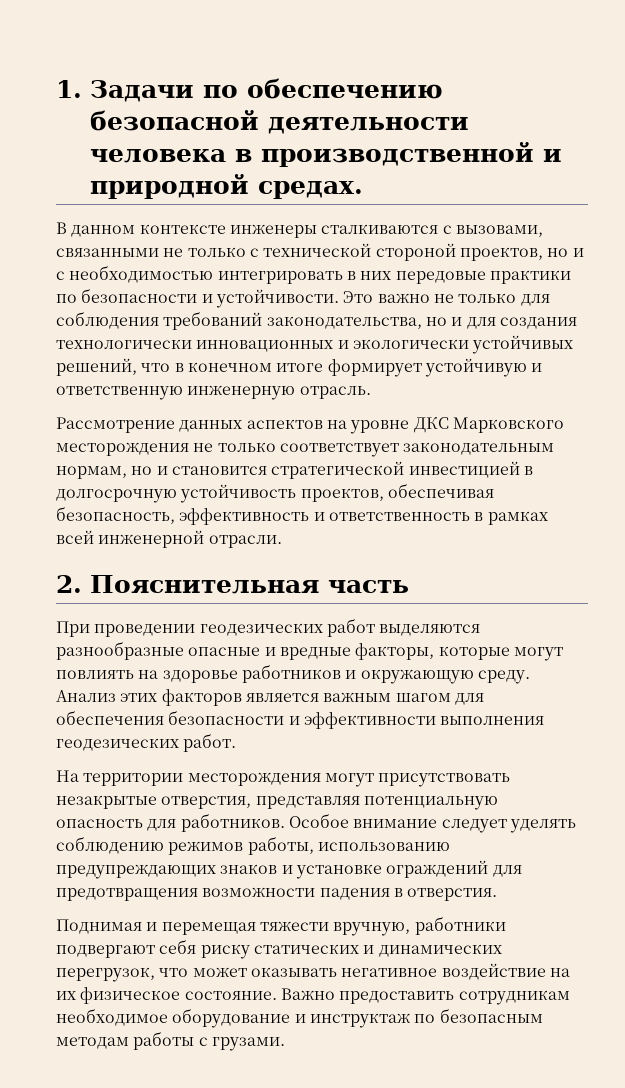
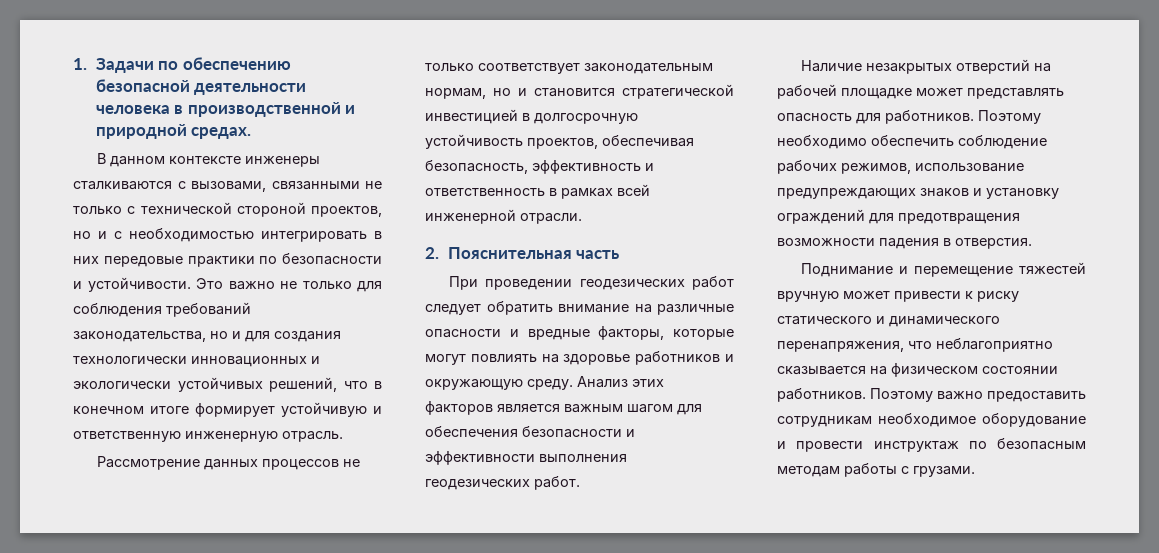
[246,417,564,434] [56,442,189,456] аспектов на уровне ДКС Марковского месторождения -> [261,459,339,470] процессов
[379,624,481,636] [56,641,261,660] выделяются разнообразные опасные -> [425,301,734,315] [425,329,501,338] следует обратить внимание на различные опасности
[56,770,511,787] [56,795,498,810] [56,813,576,833] [56,836,450,855] На территории месторождения могут присутствовать незакрытые отверстия, представляя потенциальную опасность для работников. Особое внимание следует уделять соблюдению режимов работы, использованию -> [800,59,1051,74] [777,84,1064,99] [777,110,1041,124] [777,135,1047,149] [777,160,1024,174] Наличие незакрытых отверстий на рабочей площадке может представлять опасность для работников. Поэтому необходимо обеспечить соблюдение рабочих режимов, использование
[295,864,382,879] установке -> [986,188,1059,199] установку
[56,916,506,936] [56,939,502,959] [56,963,570,982] [56,987,335,1004] Поднимая и перемещая тяжести вручную, работники подвергают себя риску статических и динамических перегрузок, что может оказывать негативное воздействие на их физическое состояние. Важно -> [800,262,1086,277] [777,291,1019,302] [777,316,1000,327] [777,338,1053,352] [777,363,1058,377] [777,388,983,402] Поднимание и перемещение тяжестей вручную может привести к риску статического и динамического перенапряжения, что неблагоприятно сказывается на физическом состоянии работников. Поэтому важно
(306, 1018) none -> [796,441,864,452] провести

